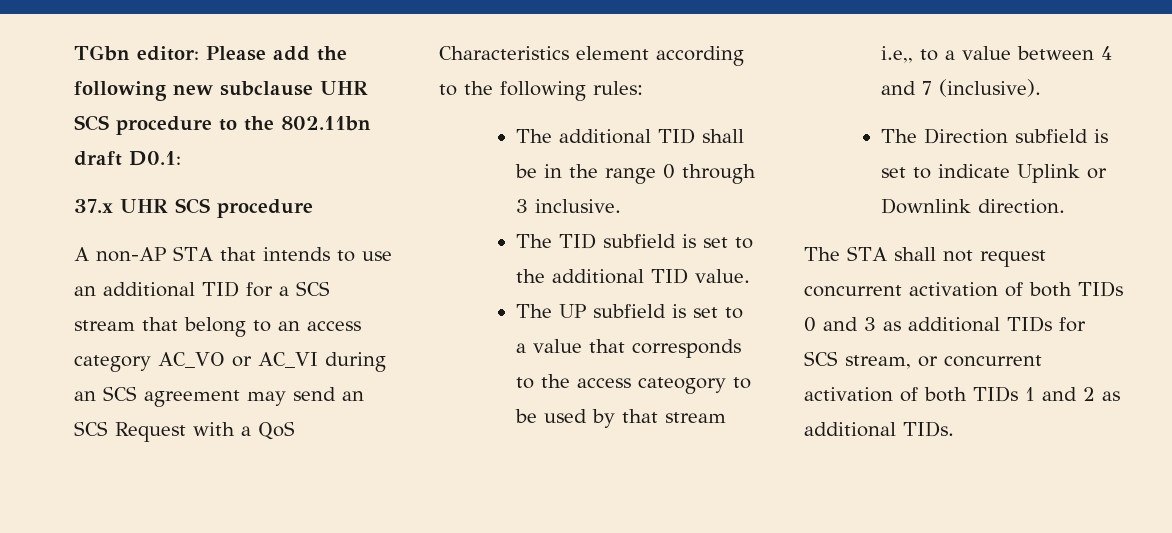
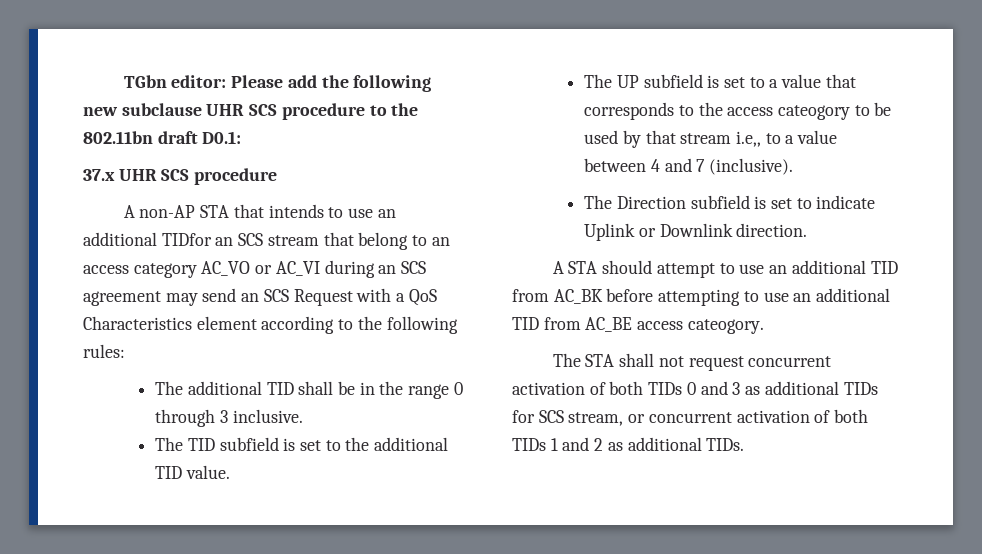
[202,281,289,297] TID for a -> [161,233,234,246] TIDfor an
(1065, 206) none -> [552,260,898,278] [512,288,891,306] [512,317,764,334] // A STA should attempt to use an additional TID from AC_BK before attempting to use an additional TID from AC_BE access cateogory.

